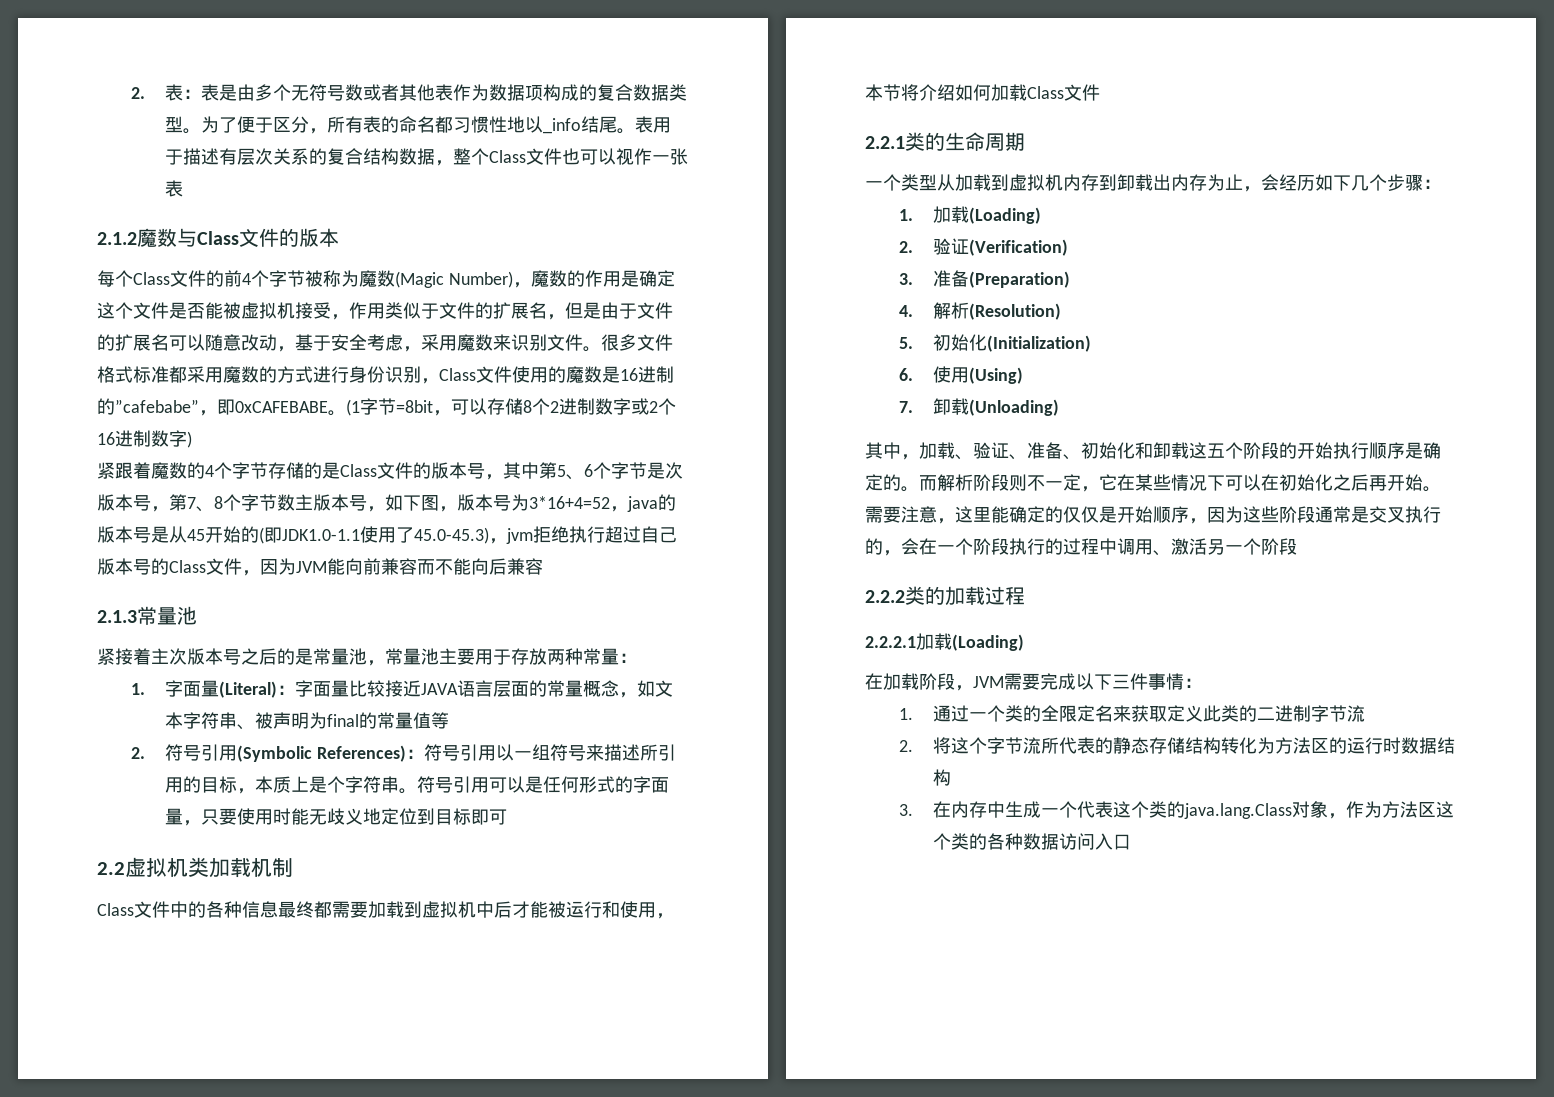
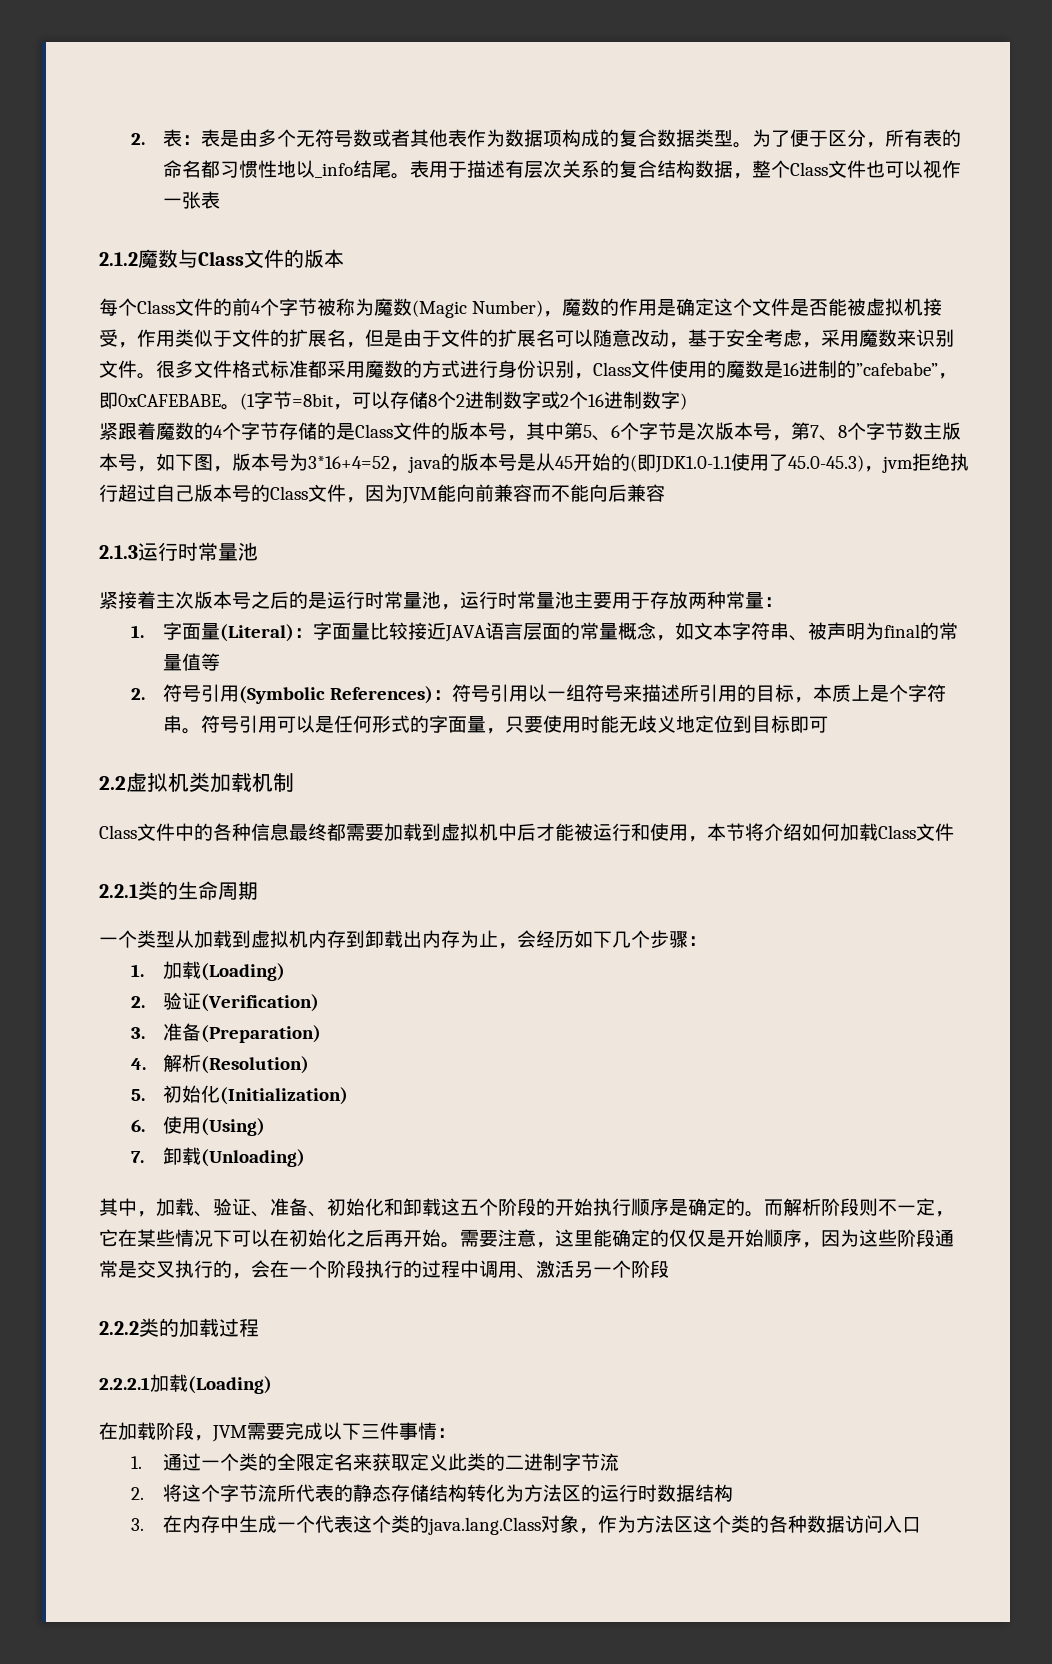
(137, 616) none -> [138,542,198,561] 运行时
(313, 656) none -> [327,591,384,609] 运行时
(385, 663) none -> [460,591,517,609] 运行时

